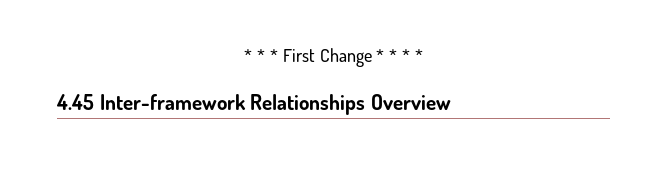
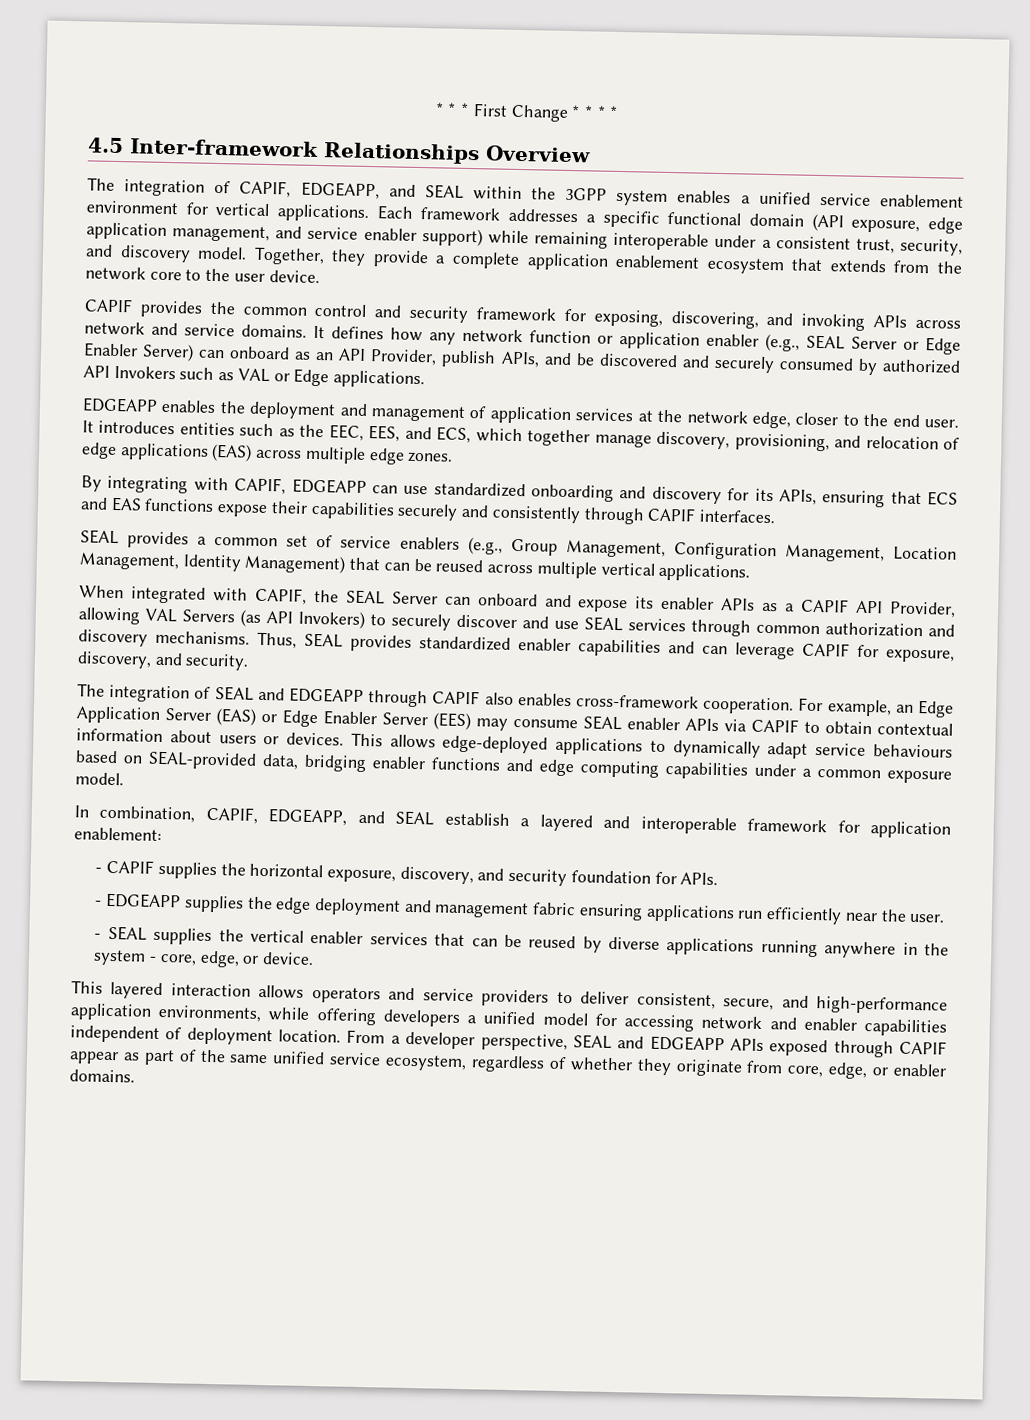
[56,94,94,110] 4.45 -> [88,137,124,154] 4.5
(451, 102) none -> [87,177,964,208] [86,200,964,234] [86,222,964,256] [85,244,963,275] [85,266,320,284] [84,298,961,331] [84,321,961,355] [83,342,961,376] [83,365,426,389] [82,397,959,429] [82,420,961,452] [81,442,454,465] [81,475,958,508] [80,496,776,525] [80,529,958,563] [79,552,751,582] [79,585,957,618] [78,607,955,638] [78,629,955,663] [77,651,250,671] [77,683,955,718] [76,706,953,736] [76,728,953,759] [75,750,952,784] [75,772,124,786] [74,805,951,839] [74,827,162,841] [95,859,719,887] [95,892,946,925] [94,925,949,959] [93,949,315,968] [71,980,948,1015] [70,1003,948,1037] [70,1025,947,1058] [69,1049,948,1080] [69,1069,135,1083] // The integration of CAPIF, EDGEAPP, and SEAL within the 3GPP system enables a unified service enablement environment for vertical applications. Each framework addresses a specific functional domain (API exposure, edge application management, and service enabler support) while remaining interoperable under a consistent trust, security, and discovery model. Together, they provide a complete application enablement ecosystem that extends from the network core to the user device. // CAPIF provides the common control and security framework for exposing, discovering, and invoking APIs across network and service domains. It defines how any network function or application enabler (e.g., SEAL Server or Edge Enabler Server) can onboard as an API Provider, publish APIs, and be discovered and securely consumed by authorized API Invokers such as VAL or Edge applications. // EDGEAPP enables the deployment and management of application services at the network edge, closer to the end user. It introduces entities such as the EEC, EES, and ECS, which together manage discovery, provisioning, and relocation of edge applications (EAS) across multiple edge zones. // By integrating with CAPIF, EDGEAPP can use standardized onboarding and discovery for its APIs, ensuring that ECS and EAS functions expose their capabilities securely and consistently through CAPIF interfaces. // SEAL provides a common set of service enablers (e.g., Group Management, Configuration Management, Location Management, Identity Management) that can be reused across multiple vertical applications. // When integrated with CAPIF, the SEAL Server can onboard and expose its enabler APIs as a CAPIF API Provider, allowing VAL Servers (as API Invokers) to securely discover and use SEAL services through common authorization and discovery mechanisms. Thus, SEAL provides standardized enabler capabilities and can leverage CAPIF for exposure, discovery, and security. // The integration of SEAL and EDGEAPP through CAPIF also enables cross-framework cooperation. For example, an Edge Application Server (EAS) or Edge Enabler Server (EES) may consume SEAL enabler APIs via CAPIF to obtain contextual information about users or devices. This allows edge-deployed applications to dynamically adapt service behaviours based on SEAL-provided data, bridging enabler functions and edge computing capabilities under a common exposure model. // In combination, CAPIF, EDGEAPP, and SEAL establish a layered and interoperable framework for application enablement: // - CAPIF supplies the horizontal exposure, discovery, and security foundation for APIs. // - EDGEAPP supplies the edge deployment and management fabric ensuring applications run efficiently near the user. // - SEAL supplies the vertical enabler services that can be reused by diverse applications running anywhere in the system - core, edge, or device. // This layered interaction allows operators and service providers to deliver consistent, secure, and high-performance application environments, while offering developers a unified model for accessing network and enabler capabilities independent of deployment location. From a developer perspective, SEAL and EDGEAPP APIs exposed through CAPIF appear as part of the same unified service ecosystem, regardless of whether they originate from core, edge, or enabler domains.

